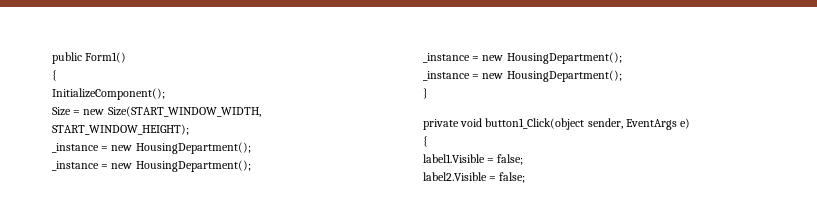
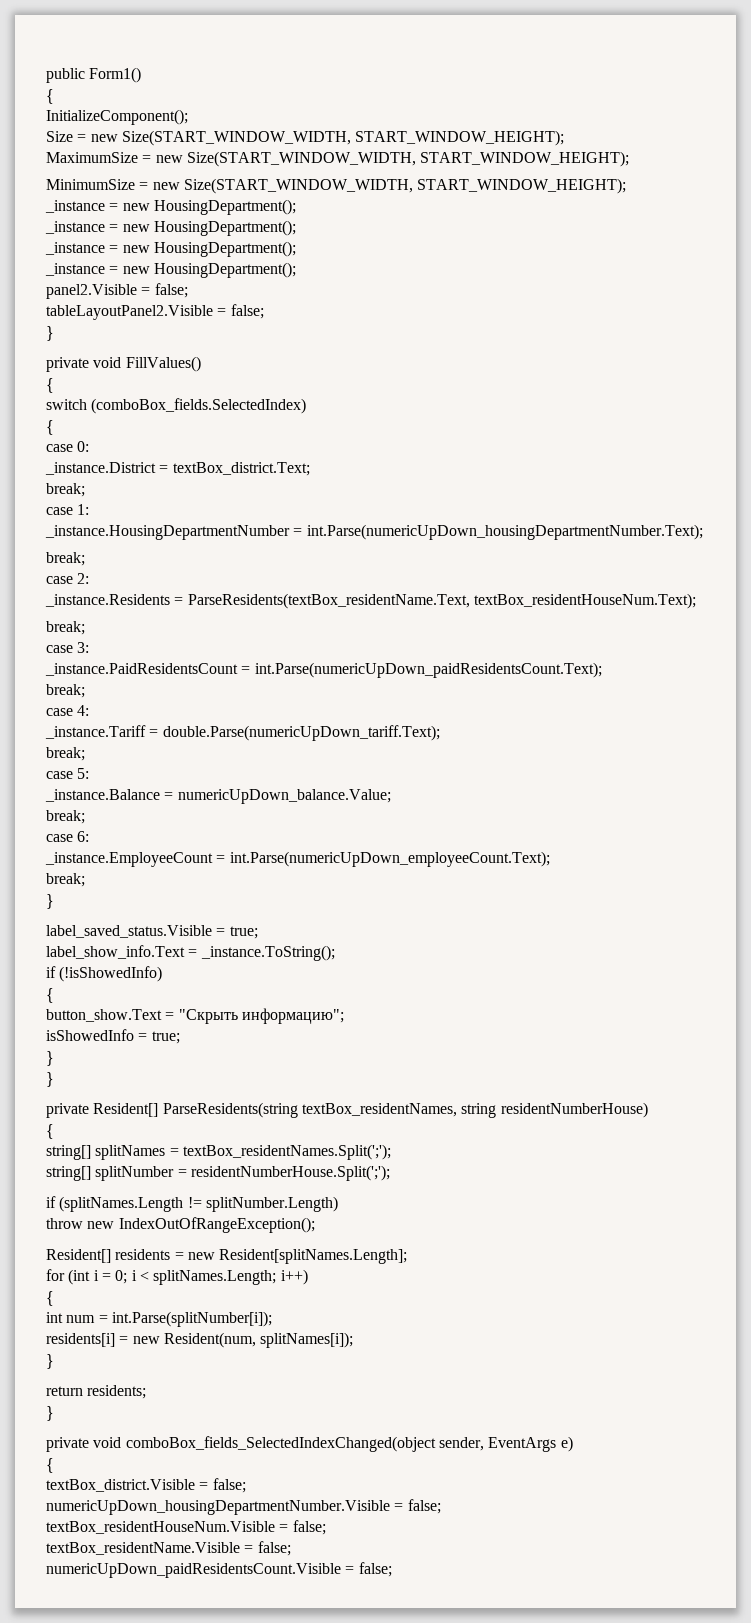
(189, 129) none -> [46,151,630,167] [46,178,627,194] // MaximumSize = new Size(START_WINDOW_WIDTH, START_WINDOW_HEIGHT); // MinimumSize = new Size(START_WINDOW_WIDTH, START_WINDOW_HEIGHT);
[423,88,428,99] [423,118,585,130] } // private void button1_Click(object -> [46,283,188,299] [46,304,264,320] [46,326,54,341] [46,356,201,372] [46,378,54,393] [46,398,307,414] [46,420,54,435] [46,441,90,452] [45,462,310,476] [46,483,85,497] [46,504,90,515] [45,524,703,540] [46,552,85,566] [46,573,90,584] [45,593,696,609] [46,621,85,635] [46,642,90,653] [45,662,602,678] [46,684,85,698] [46,705,90,716] [45,725,440,741] [46,747,85,761] [46,768,90,779] [45,789,391,804] [46,810,85,824] [46,831,90,842] [45,851,550,867] [46,873,85,887] [46,894,54,909] [46,925,258,939] [46,945,335,961] [46,966,163,982] [46,988,54,1003] [46,1008,344,1024] [46,1029,180,1044] [46,1051,54,1066] [46,1072,54,1087] [46,1102,648,1118] [46,1124,54,1139] [46,1144,391,1160] [46,1165,390,1181] [46,1196,338,1212] [46,1217,315,1233] [46,1249,408,1264] [46,1269,308,1285] [46,1291,54,1306] [46,1311,272,1327] [46,1332,354,1348] [46,1354,54,1369] [46,1385,147,1399] [46,1406,54,1421] [46,1436,436,1452] panel2.Visible = false; // tableLayoutPanel2.Visible = false; // } // private void FillValues() // { // switch (comboBox_fields.SelectedIndex) // { // case 0: // _instance.District = textBox_district.Text; // break; // case 1: // _instance.HousingDepartmentNumber = int.Parse(numericUpDown_housingDepartmentNumber.Text); // break; // case 2: // _instance.Residents = ParseResidents(textBox_residentName.Text, textBox_residentHouseNum.Text); // break; // case 3: // _instance.PaidResidentsCount = int.Parse(numericUpDown_paidResidentsCount.Text); // break; // case 4: // _instance.Tariff = double.Parse(numericUpDown_tariff.Text); // break; // case 5: // _instance.Balance = numericUpDown_balance.Value; // break; // case 6: // _instance.EmployeeCount = int.Parse(numericUpDown_employeeCount.Text); // break; // } // label_saved_status.Visible = true; // label_show_info.Text = _instance.ToString(); // if (!isShowedInfo) // { // button_show.Text = "Скрыть информацию"; // isShowedInfo = true; // } // } // private Resident[] ParseResidents(string textBox_residentNames, string residentNumberHouse) // { // string[] splitNames = textBox_residentNames.Split(';'); // string[] splitNumber = residentNumberHouse.Split(';'); // if (splitNames.Length != splitNumber.Length) // throw new IndexOutOfRangeException(); // Resident[] residents = new Resident[splitNames.Length]; // for (int i = 0; i < splitNames.Length; i++) // { // int num = int.Parse(splitNumber[i]); // residents[i] = new Resident(num, splitNames[i]); // } // return residents; // } // private void comboBox_fields_SelectedIndexChanged(object
[423,154,524,165] [423,172,526,183] label1.Visible = false; // label2.Visible = false; -> [46,1478,246,1493] [46,1499,441,1515] [46,1520,326,1535] [46,1541,291,1556] [46,1562,392,1578] textBox_district.Visible = false; // numericUpDown_housingDepartmentNumber.Visible = false; // textBox_residentHouseNum.Visible = false; // textBox_residentName.Visible = false; // numericUpDown_paidResidentsCount.Visible = false;

